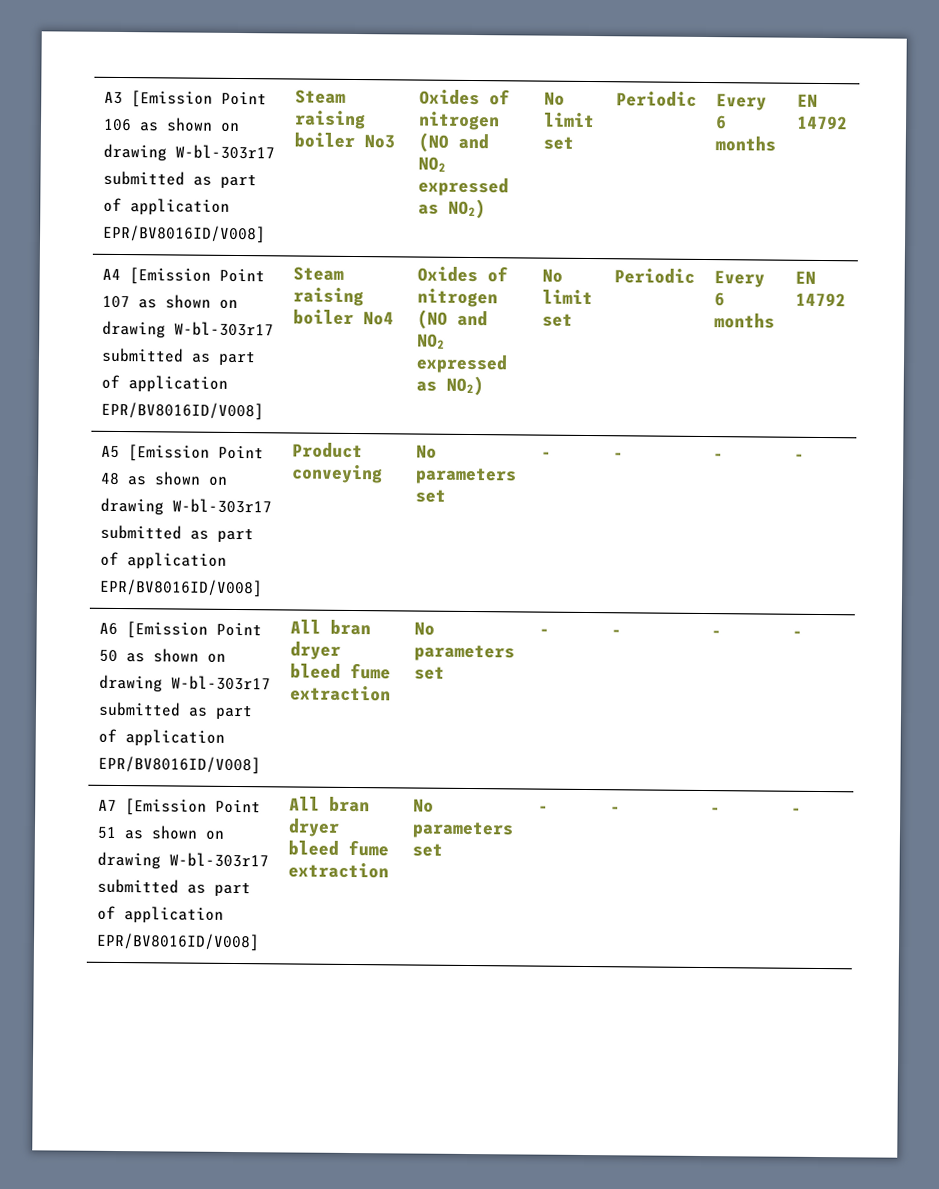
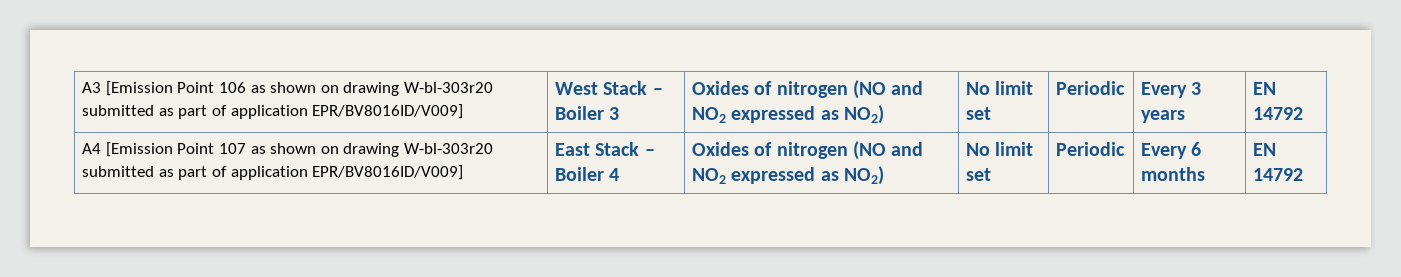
[174,144,275,160] [102,170,257,190] [102,197,230,216] [102,224,266,244] [294,89,346,104] [293,110,366,130] [293,132,395,149] W-bl-303r17 submitted as part of application EPR/BV8016ID/V008] | Steam raising boiler No3 -> [403,82,493,93] [82,104,464,119] [555,81,663,95] [555,106,620,120] [692,80,924,99] [692,105,884,124] [966,81,1034,95] [966,107,992,120] [1056,81,1126,95] [1141,82,1202,98] [1141,110,1186,123] [1253,82,1277,95] [1253,107,1304,120] [82,142,493,157] [82,165,464,180] [555,142,655,156] [555,167,620,181] W-bl-303r20 submitted as part of application EPR/BV8016ID/V009] | West Stack – Boiler 3 | Oxides of nitrogen (NO and NO2 expressed as NO2) | No limit set | Periodic | Every 3 years | EN 14792 // A4 [Emission Point 107 as shown on drawing W-bl-303r20 submitted as part of application EPR/BV8016ID/V009] | East Stack – Boiler 4
[101,267,265,285] [101,294,238,310] [101,320,274,339] [100,347,256,367] [100,374,228,393] [100,401,264,421] [292,266,344,281] [292,287,364,307] [292,309,394,326] [416,266,508,283] [416,288,498,308] [416,309,488,329] [416,333,445,349] [415,354,508,374] [415,375,484,396] [541,268,563,283] [541,289,593,305] [541,313,573,327] [613,268,695,284] [713,270,765,288] [713,292,725,307] [713,313,775,329] [794,270,816,284] [794,292,846,307] [100,444,264,462] [99,471,227,486] [99,497,272,516] [99,524,254,544] [99,551,227,570] [98,578,263,598] [291,442,363,459] [290,464,383,484] [415,444,437,459] [414,467,517,485] [414,489,446,503] [540,451,552,459] [612,452,624,460] [712,453,724,461] [793,453,805,461] [98,621,262,639] [98,648,226,663] [98,674,271,693] [97,701,253,721] [97,728,225,747] [97,755,261,775] [289,619,371,636] [289,641,341,660] [289,662,391,680] [289,685,391,702] [413,621,435,636] [413,644,515,662] [413,666,445,680] [538,628,550,636] [610,629,622,637] [710,630,722,638] [791,630,803,638] [97,798,261,816] [96,825,224,840] [96,851,269,870] [96,878,251,898] [96,905,224,924] [95,932,260,952] [288,796,370,813] [287,818,340,837] [287,839,389,857] [287,862,389,879] [412,798,434,813] [411,821,514,839] [411,843,443,857] [537,805,549,813] [609,806,621,814] [709,807,721,815] [790,807,802,815] // A4 [Emission Point 107 as shown on drawing W-bl-303r17 submitted as part of application EPR/BV8016ID/V008] | Steam raising boiler No4 | Oxides of nitrogen (NO and NO2 expressed as NO2) | No limit set | Periodic | Every 6 months | EN 14792 // A5 [Emission Point 48 as shown on drawing W-bl-303r17 submitted as part of application EPR/BV8016ID/V008] | Product conveying | No parameters set | - | - | - | - // A6 [Emission Point 50 as shown on drawing W-bl-303r17 submitted as part of application EPR/BV8016ID/V008] | All bran dryer bleed fume extraction | No parameters set | - | - | - | - // A7 [Emission Point 51 as shown on drawing W-bl-303r17 submitted as part of application EPR/BV8016ID/V008] | All bran dryer bleed fume extraction | No parameters set | - | - | - | - -> (1304, 174) none

